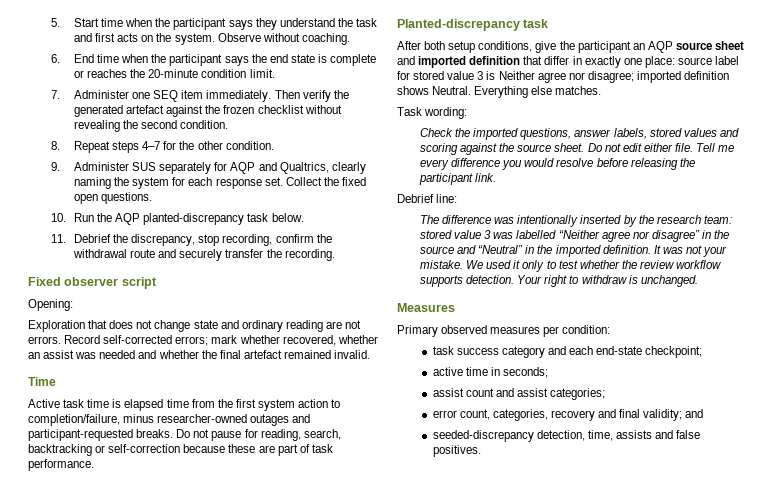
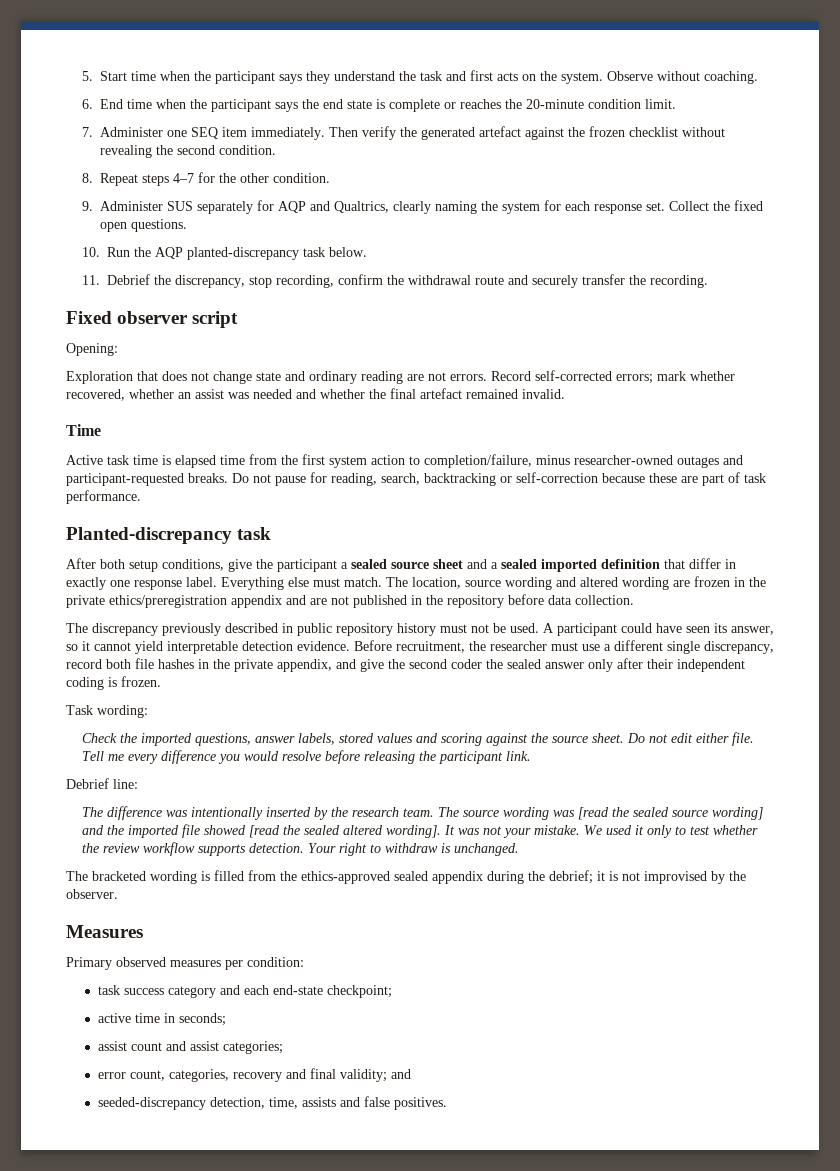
[632,41,673,53] an AQP -> [341,559,387,569] a sealed
(415, 60) none -> [491,559,537,569] a sealed
[644,56,740,68] [397,71,730,83] [397,86,602,98] place: source label for stored value 3 is Neither agree nor disagree; imported definition shows Neutral. Everything else matches. -> [134,576,766,590] [66,594,634,608] [66,623,774,636] [66,640,774,654] [66,658,745,672] [66,676,161,690] response label. Everything else must match. The location, source wording and altered wording are frozen in the private ethics/preregistration appendix and are not published in the repository before data collection. // The discrepancy previously described in public repository history must not be used. A participant could have seen its answer, so it cannot yield interpretable detection evidence. Before recruitment, the researcher must use a different single discrepancy, record both file hashes in the private appendix, and give the second coder the sealed answer only after their independent coding is frozen.
[703,215,732,224] [419,230,730,242] [419,245,651,257] team: stored value 3 was labelled “Neither agree nor disagree” in the source and “Neutral” in the imported definition. -> [403,807,764,820] [82,824,442,838] team. The source wording was [read the sealed source wording] and the imported file showed [read the sealed altered wording].
(698, 281) none -> [66,870,746,884] [66,889,118,899] // The bracketed wording is filled from the ethics-approved sealed appendix during the debrief; it is not improvised by the observer.

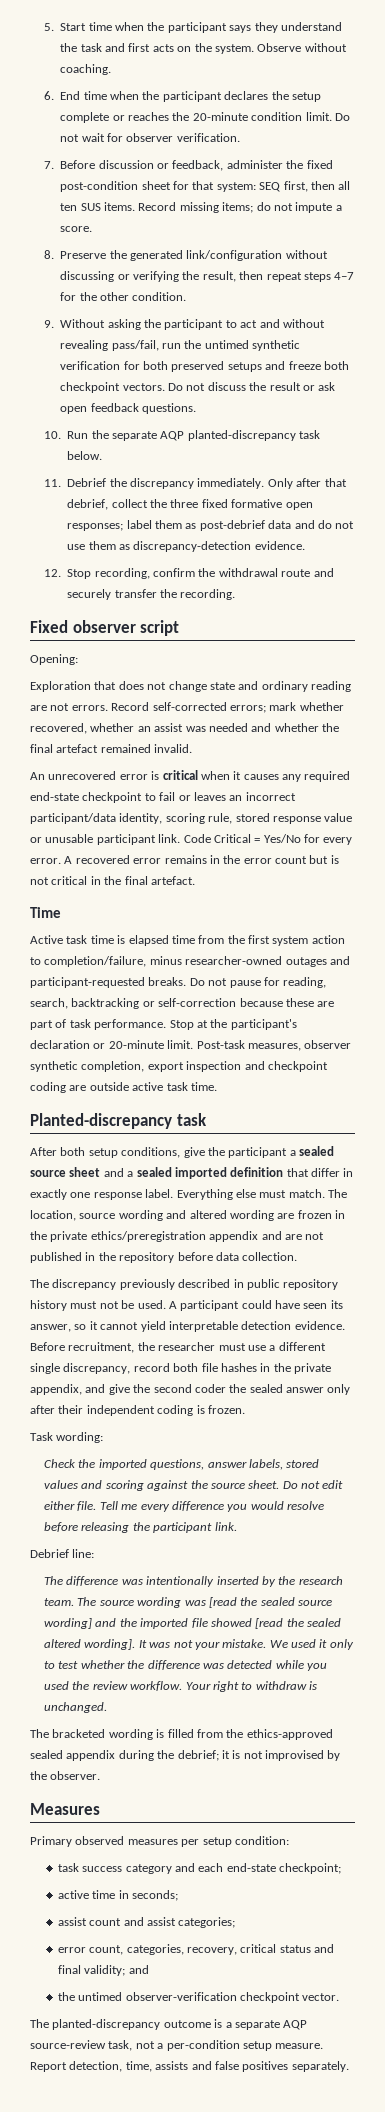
[275,99,386,112] says the end state is -> [224,91,321,102] declares the setup
[82,126,726,140] [100,145,277,158] [82,173,139,186] // 7. Administer one SEQ item immediately. Then verify the generated artefact against the frozen checklist without revealing the second condition. // 8. Repeat -> [334,113,350,121] [60,133,240,142] [44,160,333,171] [60,181,351,192] [60,202,342,213] [60,226,93,232] [44,250,328,261] [60,271,302,282] Do not wait for observer verification. // 7. Before discussion or feedback, administer the fixed post-condition sheet for that system: SEQ first, then all ten SUS items. Record missing items; do not impute a score. // 8. Preserve the generated link/configuration without discussing or verifying the result, then repeat
[100,200,764,214] [100,222,128,232] Administer SUS separately for AQP and Qualtrics, clearly naming the system for each response set. Collect the fixed open -> [60,319,325,330] [60,340,301,351] [60,361,349,372] [60,382,336,393] [60,403,139,414] Without asking the participant to act and without revealing pass/fail, run the untimed synthetic verification for both preserved setups and freeze both checkpoint vectors. Do not discuss the result or ask open feedback
(152, 252) none -> [112,431,158,441] separate
[175,275,273,288] discrepancy, stop -> [130,478,347,489] [67,499,313,510] [67,520,355,531] [67,541,305,552] [44,569,92,579] discrepancy immediately. Only after that debrief, collect the three fixed formative open responses; label them as post-debrief data and do not use them as discrepancy-detection evidence. // 12. Stop
(565, 394) none -> [30,770,351,782] [30,792,296,803] [30,813,353,824] [30,834,353,845] [30,855,339,864] [30,876,195,885] // An unrecovered error is critical when it causes any required end-state checkpoint to fail or leaves an incorrect participant/data identity, scoring rule, stored response value or unusable participant link. Code Critical = Yes/No for every error. A recovered error remains in the error count but is not critical in the final artefact.
(141, 497) none -> [169,1019,297,1030] [30,1040,352,1051] [30,1061,328,1072] [30,1082,217,1093] Stop at the participant's declaration or 20-minute limit. Post-task measures, observer synthetic completion, export inspection and checkpoint coding are outside active task time.
[103,842,305,856] review workflow supports detection. -> [147,1660,328,1671] [44,1681,183,1691] difference was detected while you used the review workflow.
(243, 965) none -> [202,1837,232,1847] setup
[232,1072,282,1082] recovery -> [186,1944,311,1955] recovery, critical status
[97,1097,206,1110] seeded-discrepancy -> [57,1992,340,2003] [30,2019,308,2030] [30,2040,324,2051] [30,2062,67,2072] the untimed observer-verification checkpoint vector. // The planted-discrepancy outcome is a separate AQP source-review task, not a per-condition setup measure. Report
[393,1097,447,1110] positives. -> [242,2061,349,2072] positives separately.

